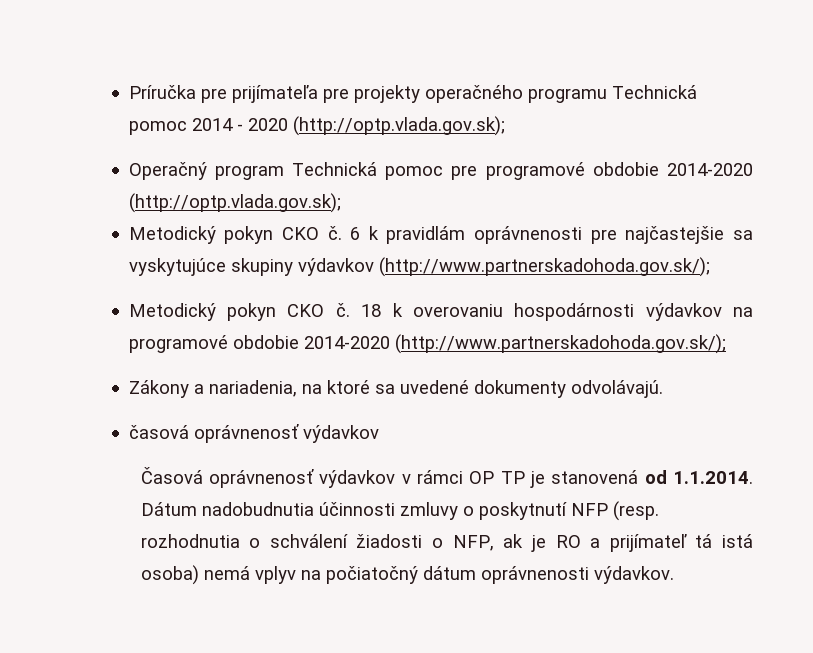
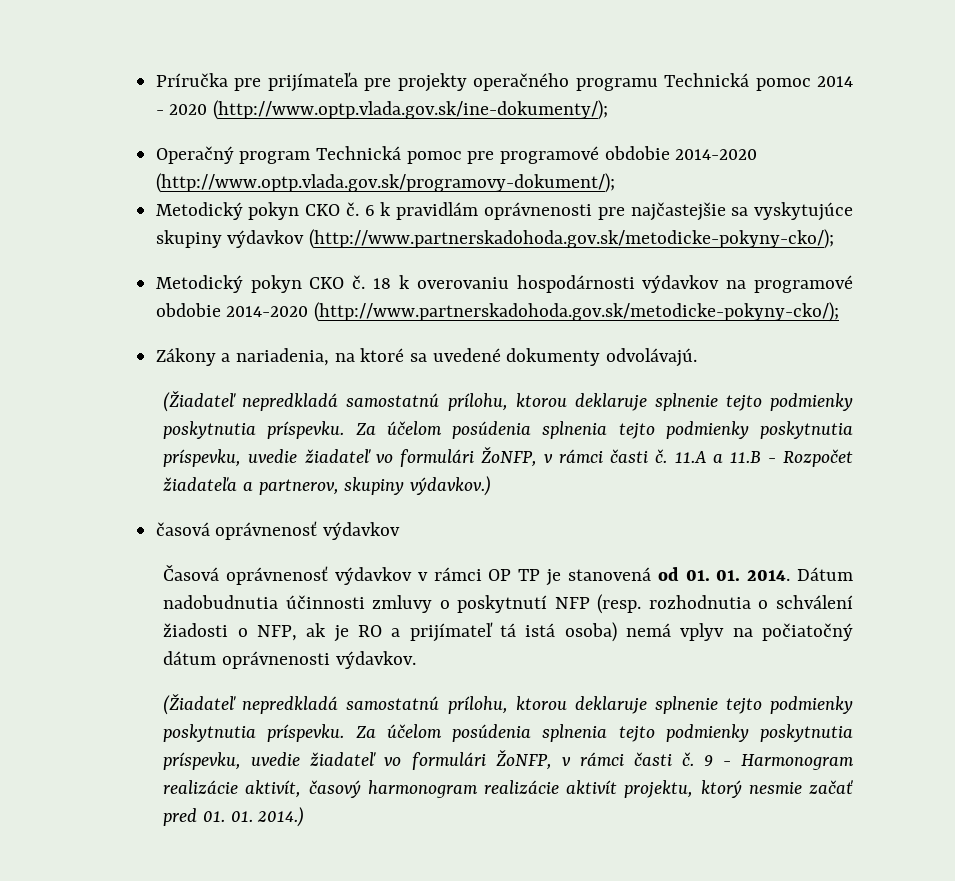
[292,116,505,136] (http://optp.vlada.gov.sk); -> [213,100,609,120] (http://www.optp.vlada.gov.sk/ine-dokumenty/);
[128,193,341,213] (http://optp.vlada.gov.sk); -> [155,173,615,193] (http://www.optp.vlada.gov.sk/programovy-dokument/);
[378,257,710,277] (http://www.partnerskadohoda.gov.sk/); -> [309,229,835,249] (http://www.partnerskadohoda.gov.sk/metodicke-pokyny-cko/);
[394,334,726,354] (http://www.partnerskadohoda.gov.sk/); -> [314,302,840,322] (http://www.partnerskadohoda.gov.sk/metodicke-pokyny-cko/);
(663, 389) none -> [163,391,853,412] [163,421,853,439] [163,447,853,467] [163,476,491,496] // (Žiadateľ nepredkladá samostatnú prílohu, ktorou deklaruje splnenie tejto podmienky poskytnutia príspevku. Za účelom posúdenia splnenia tejto podmienky poskytnutia príspevku, uvedie žiadateľ vo formulári ŽoNFP, v rámci časti č. 11.A a 11.B - Rozpočet žiadateľa a partnerov, skupiny výdavkov.)
[673,471,754,484] 1.1.2014. -> [685,570,791,581] 01. 01. 2014.
(674, 575) none -> [163,694,853,715] [163,724,853,742] [163,750,854,770] [163,780,854,798] [163,807,305,827] // (Žiadateľ nepredkladá samostatnú prílohu, ktorou deklaruje splnenie tejto podmienky poskytnutia príspevku. Za účelom posúdenia splnenia tejto podmienky poskytnutia príspevku, uvedie žiadateľ vo formulári ŽoNFP, v rámci časti č. 9 - Harmonogram realizácie aktivít, časový harmonogram realizácie aktivít projektu, ktorý nesmie začať pred 01. 01. 2014.)

